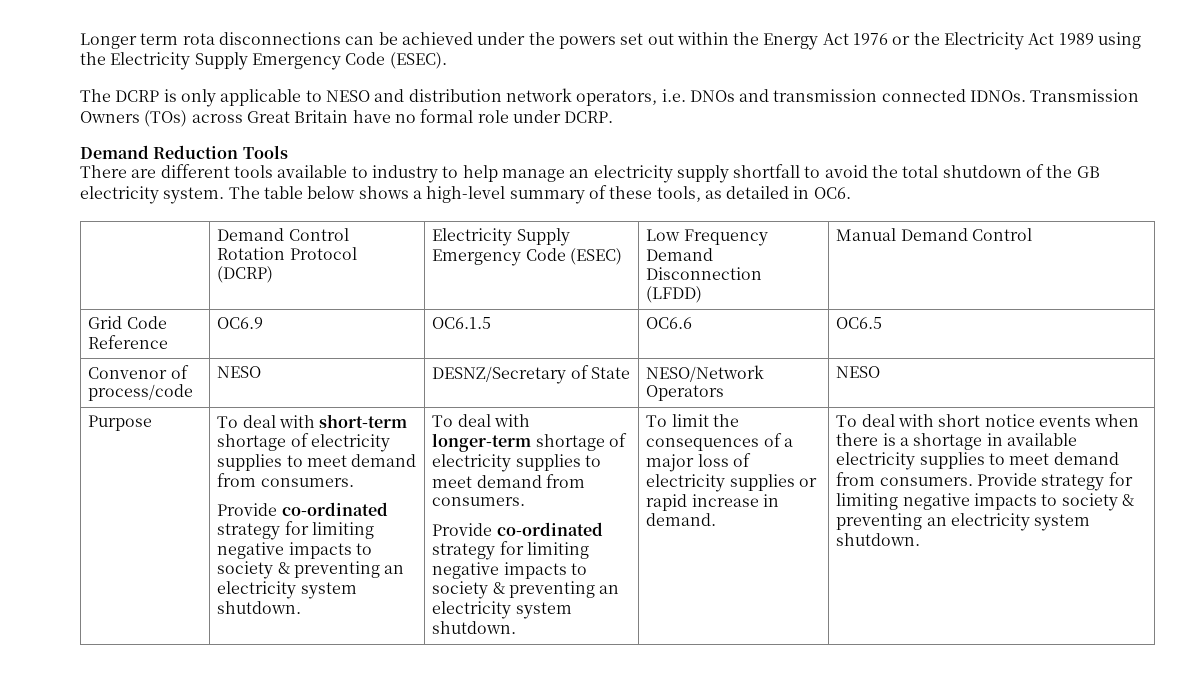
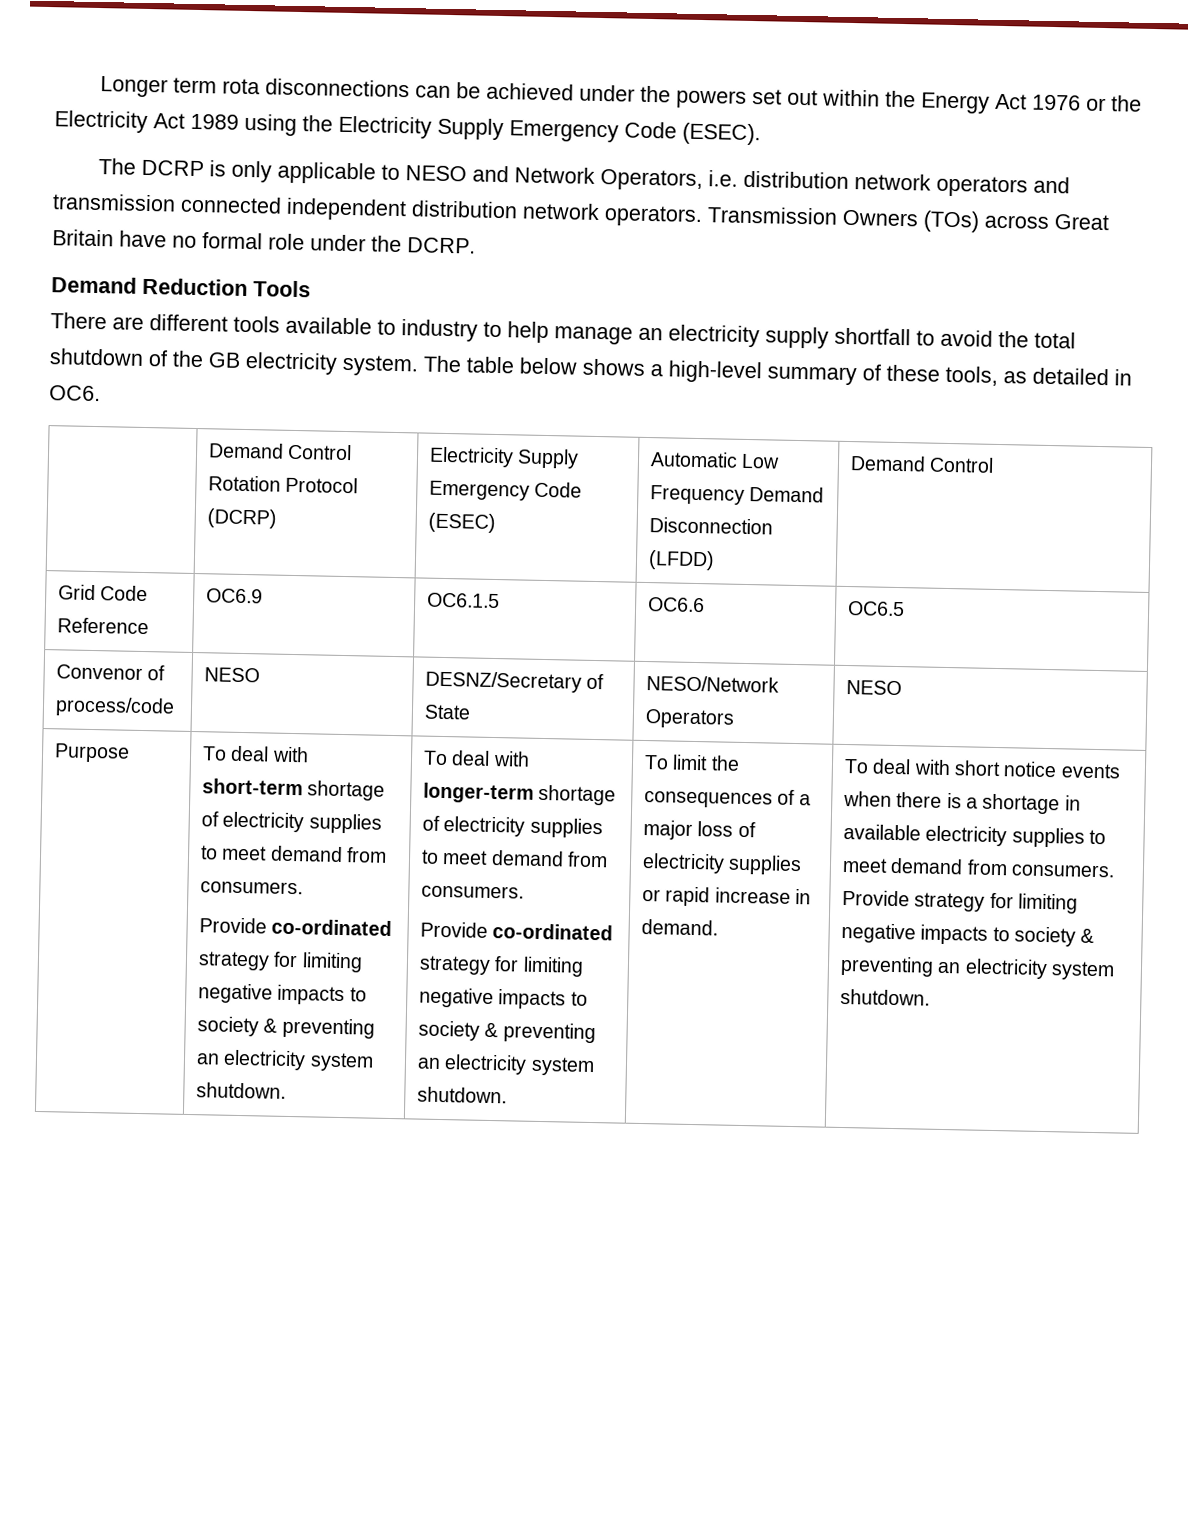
[408,88,1027,106] distribution network operators, i.e. DNOs and transmission connected IDNOs. -> [514,166,1071,198] [52,193,703,228] Network Operators, i.e. distribution network operators and transmission connected independent distribution network operators.
(561, 116) none -> [371,235,402,253] the
(623, 256) none -> [650,451,739,468] Automatic
[836,228,897,241] Manual -> (716, 560) none

